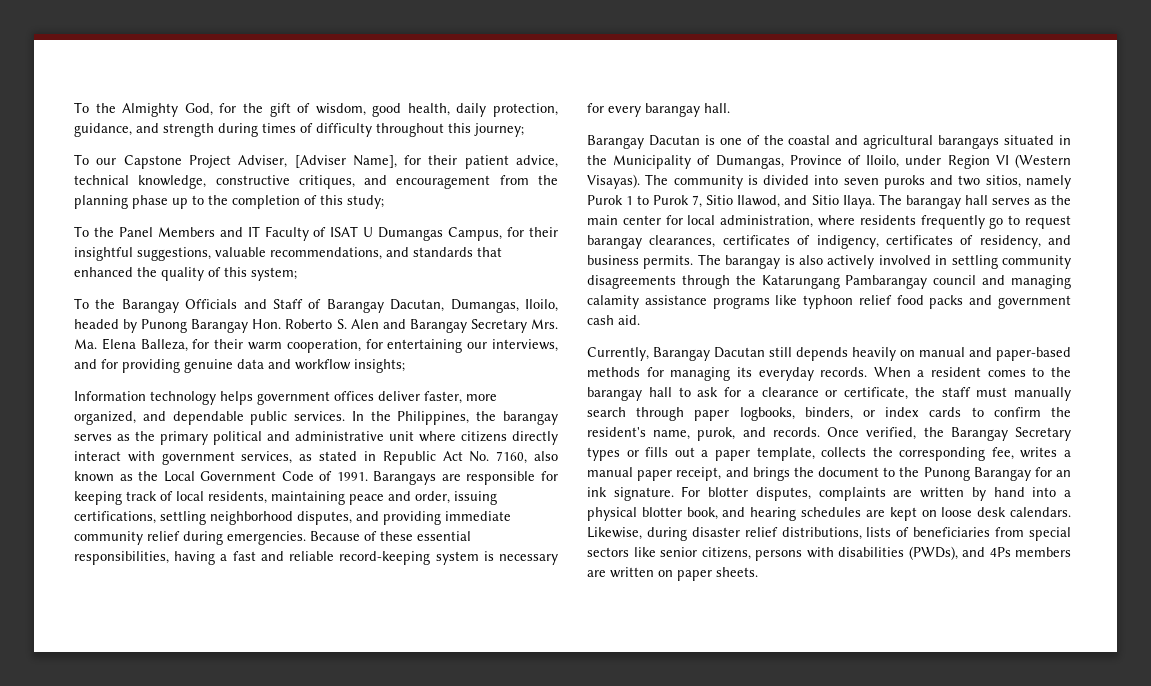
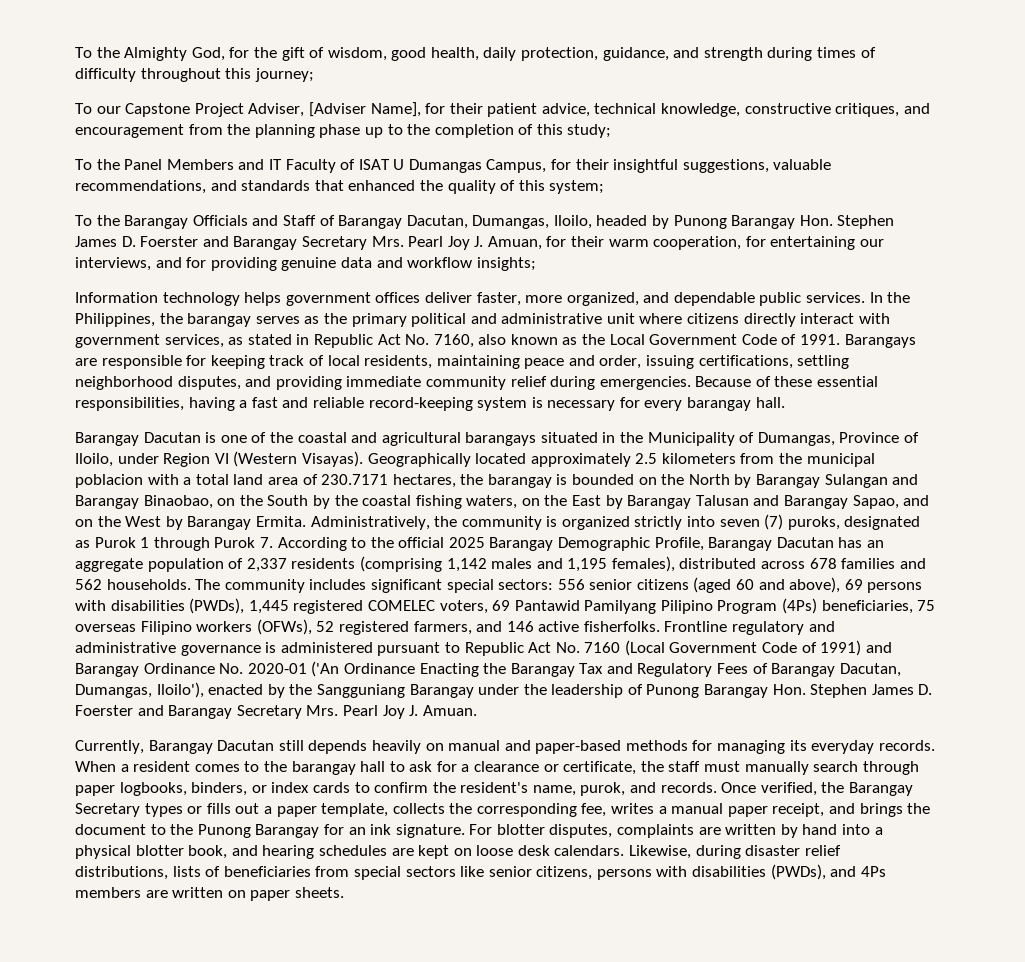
[285,319,558,333] [74,338,188,352] Roberto S. Alen and Barangay Secretary Mrs. Ma. Elena Balleza, -> [837,215,895,229] [75,236,542,250] Stephen James D. Foerster and Barangay Secretary Mrs. Pearl Joy J. Amuan,
[645,174,1071,189] [587,194,1071,209] [587,215,1071,229] [587,235,1071,249] [587,254,1071,269] [587,275,1071,289] [587,295,1071,309] [587,315,640,325] The community is divided into seven puroks and two sitios, namely Purok 1 to Purok 7, Sitio Ilawod, and Sitio Ilaya. The barangay hall serves as the main center for local administration, where residents frequently go to request barangay clearances, certificates of indigency, certificates of residency, and business permits. The barangay is also actively involved in settling community disagreements through the Katarungang Pambarangay council and managing calamity assistance programs like typhoon relief food packs and government cash aid. -> [367,453,875,467] [75,474,919,488] [75,495,930,509] [75,514,921,530] [75,537,885,551] [75,556,926,572] [75,577,923,593] [75,598,936,614] [75,619,835,635] [75,640,892,656] [75,661,901,677] [75,682,933,698] [75,705,477,719] Geographically located approximately 2.5 kilometers from the municipal poblacion with a total land area of 230.7171 hectares, the barangay is bounded on the North by Barangay Sulangan and Barangay Binaobao, on the South by the coastal fishing waters, on the East by Barangay Talusan and Barangay Sapao, and on the West by Barangay Ermita. Administratively, the community is organized strictly into seven (7) puroks, designated as Purok 1 through Purok 7. According to the official 2025 Barangay Demographic Profile, Barangay Dacutan has an aggregate population of 2,337 residents (comprising 1,142 males and 1,195 females), distributed across 678 families and 562 households. The community includes significant special sectors: 556 senior citizens (aged 60 and above), 69 persons with disabilities (PWDs), 1,445 registered COMELEC voters, 69 Pantawid Pamilyang Pilipino Program (4Ps) beneficiaries, 75 overseas Filipino workers (OFWs), 52 registered farmers, and 146 active fisherfolks. Frontline regulatory and administrative governance is administered pursuant to Republic Act No. 7160 (Local Government Code of 1991) and Barangay Ordinance No. 2020-01 ('An Ordinance Enacting the Barangay Tax and Regulatory Fees of Barangay Dacutan, Dumangas, Iloilo'), enacted by the Sangguniang Barangay under the leadership of Punong Barangay Hon. Stephen James D. Foerster and Barangay Secretary Mrs. Pearl Joy J. Amuan.

